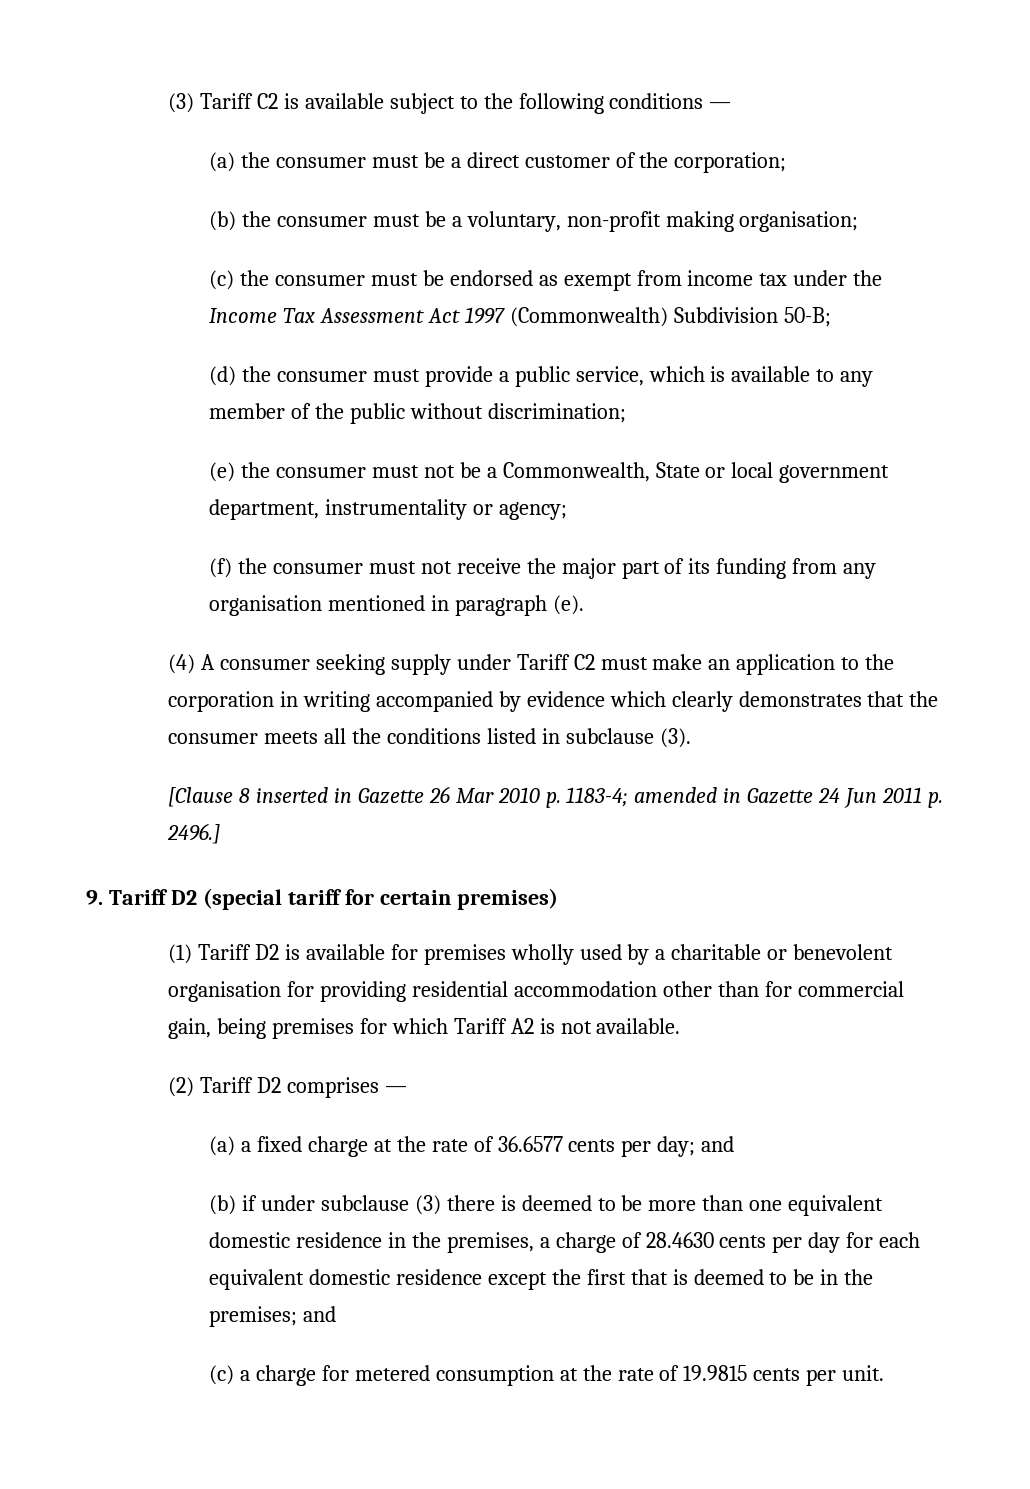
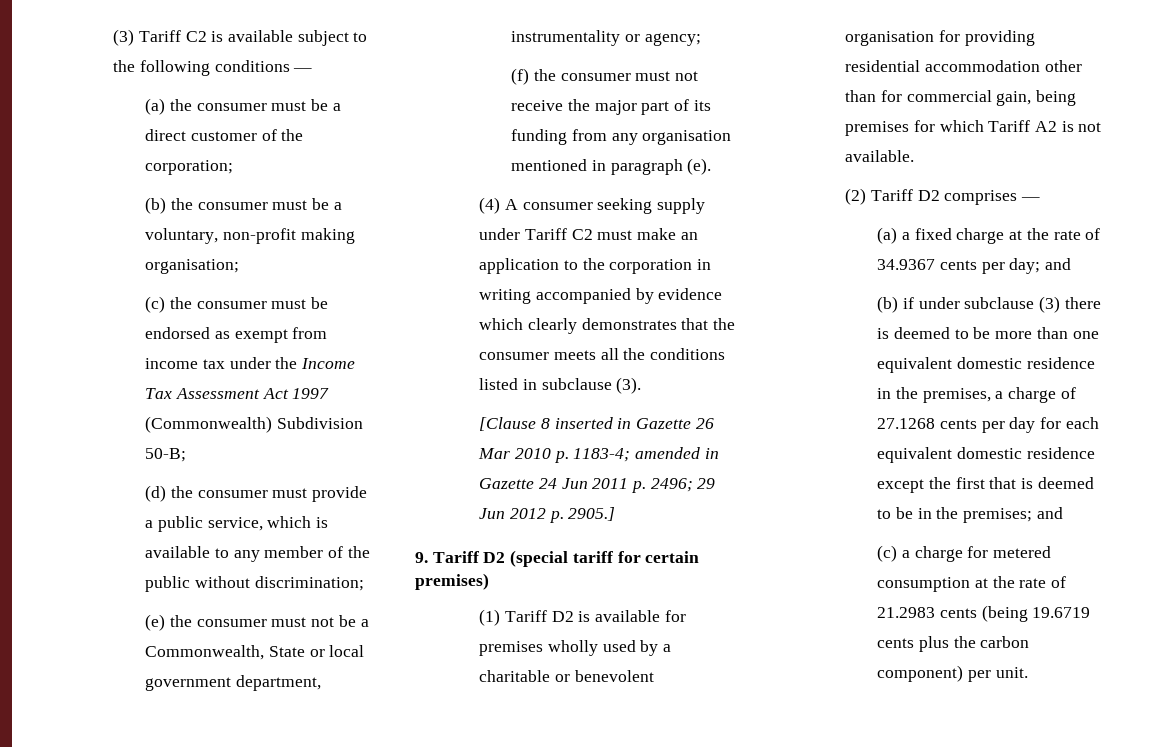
[166,823,220,844] 2496.] -> [650,478,716,492] [479,507,616,523] 2496; 29 Jun 2012 p. 2905.]
[497,1136,563,1152] 36.6577 -> [877,259,936,270] 34.9367
[645,1232,714,1248] 28.4630 -> [877,418,936,429] 27.1268
[683,1365,801,1381] 19.9815 cents -> [877,605,1091,622] [877,636,1030,652] [877,665,964,682] 21.2983 cents (being 19.6719 cents plus the carbon component)

